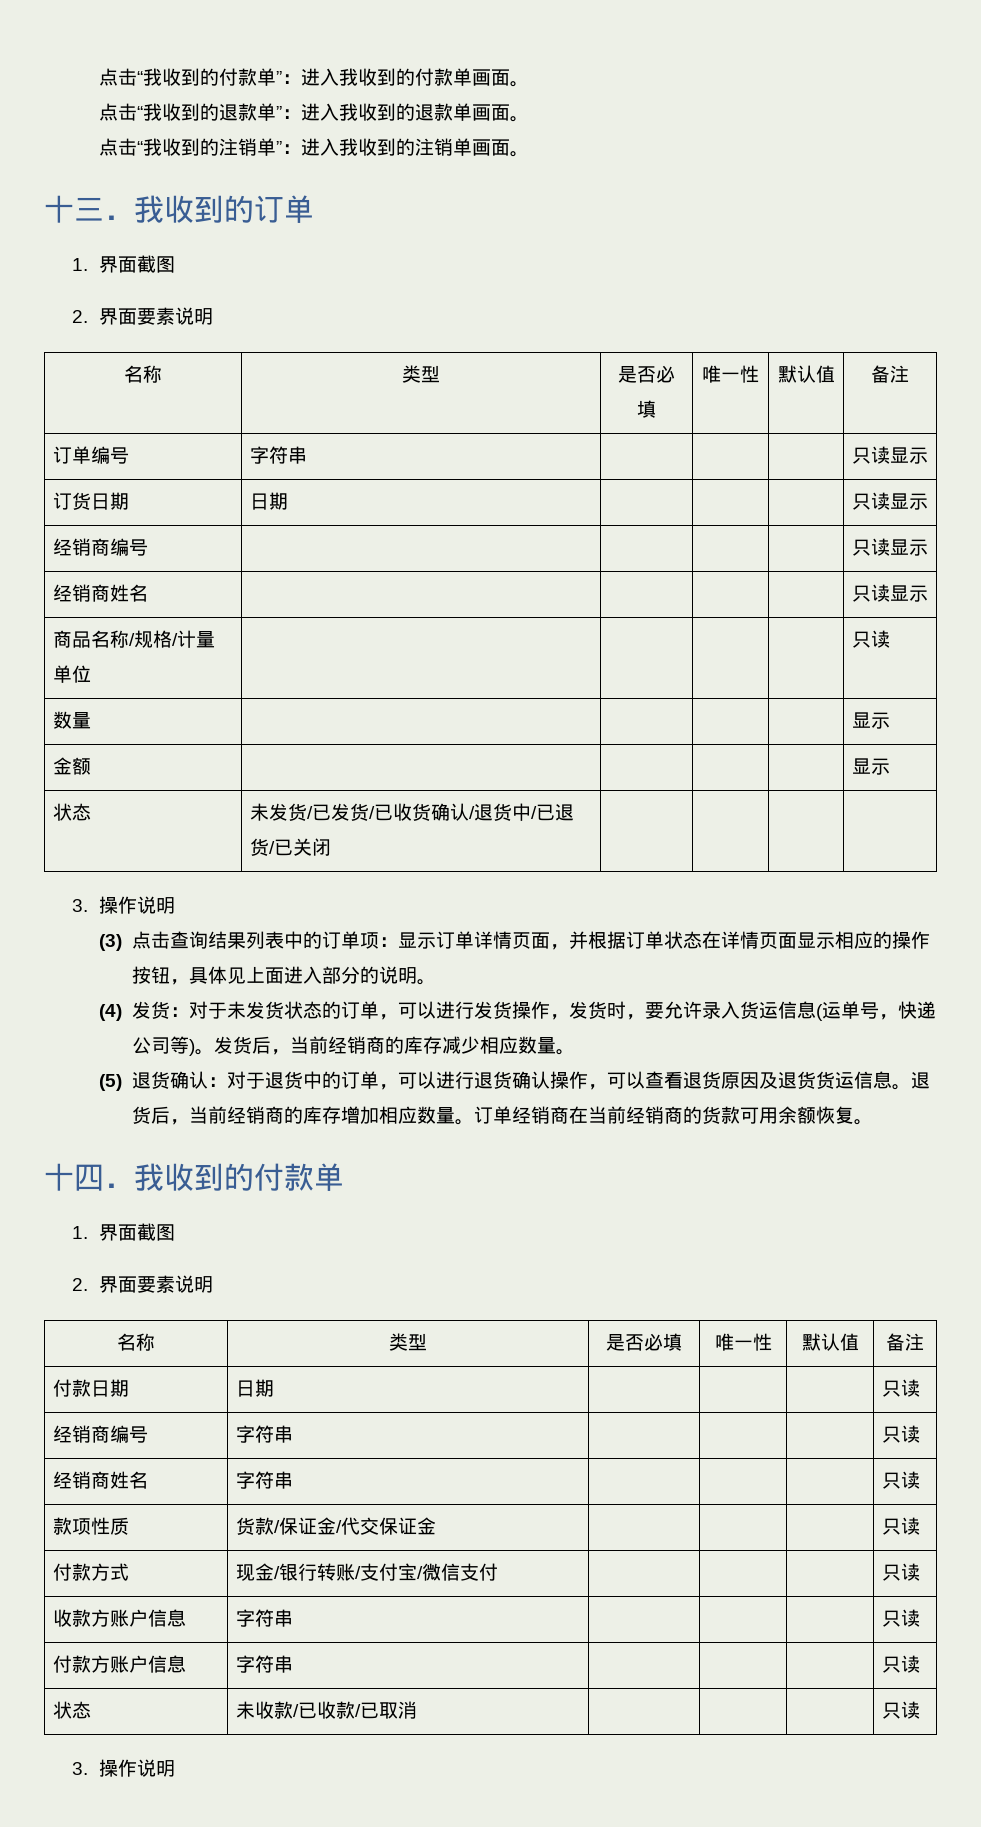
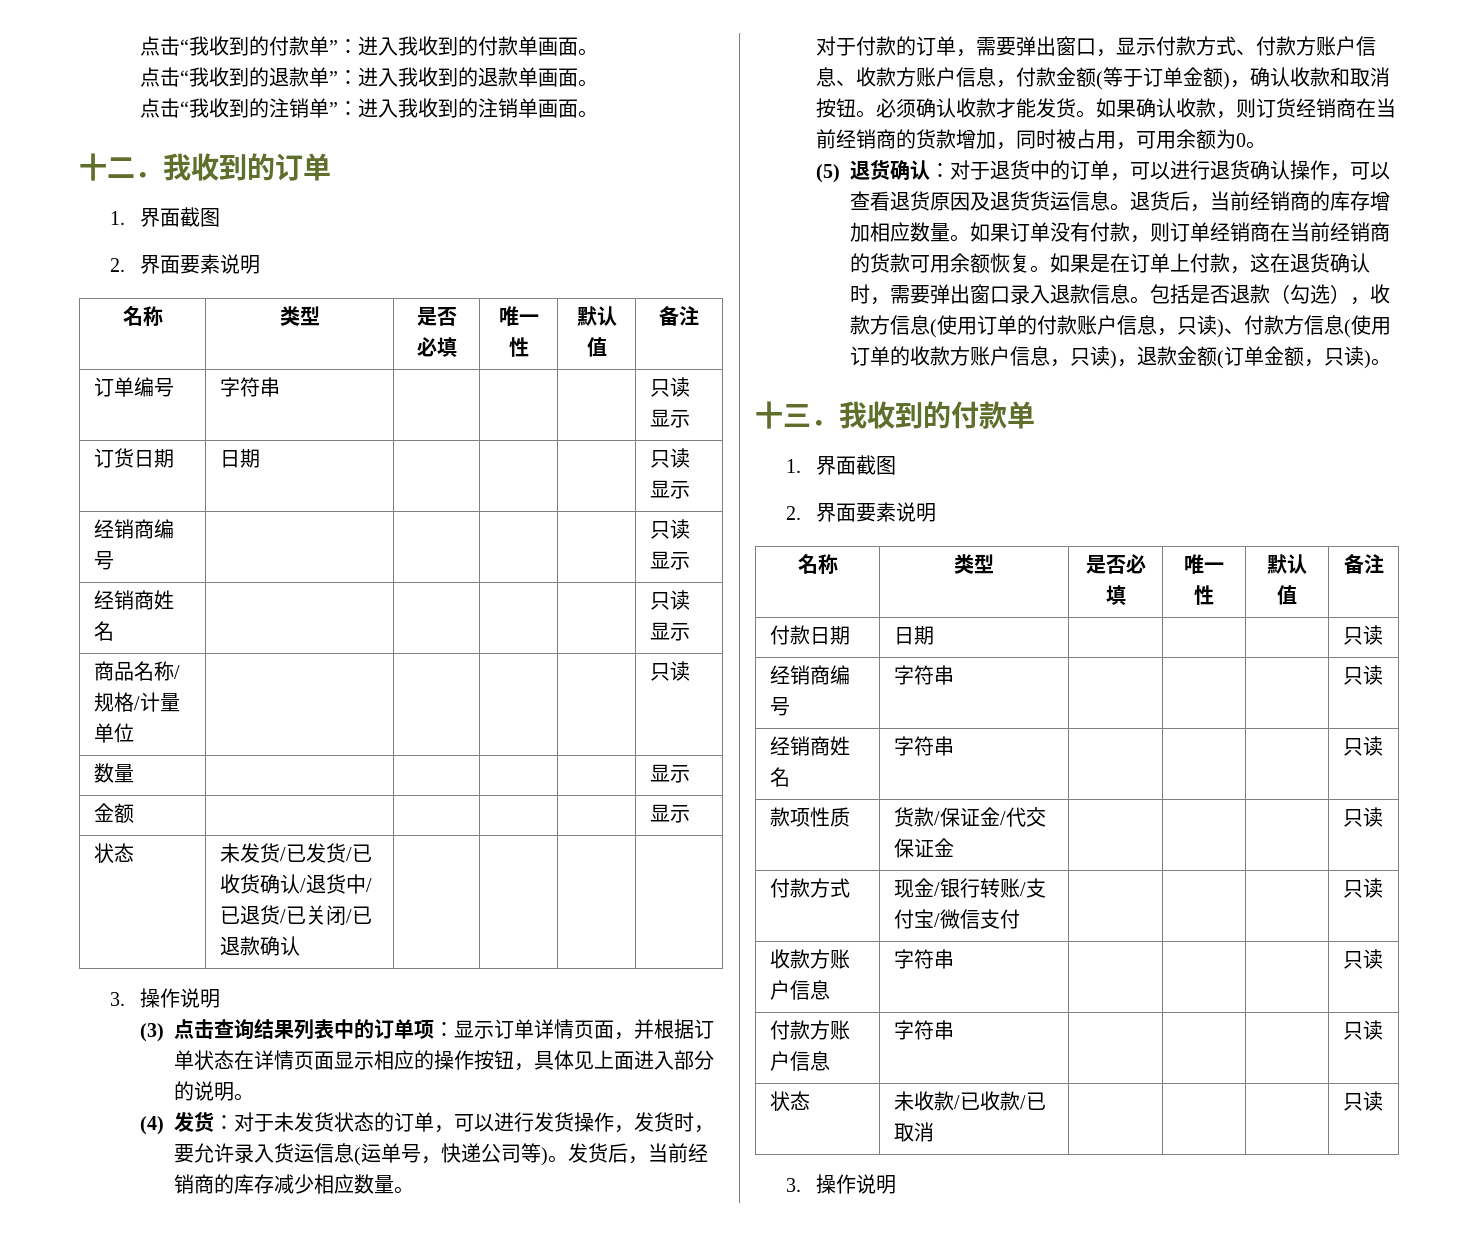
[74,197,104,221] 三 -> [107,157,135,178] 二
(331, 847) none -> [345,906,372,924] [219,936,300,956] /已退款确认
(575, 1052) none -> [816,36,1377,57] [816,67,1391,90] [816,98,1397,119] [816,129,1267,150] // 对于付款的订单，需要弹出窗口，显示付款方式、付款方账户信息、收款方账户信息，付款金额(等于订单金额)，确认收款和取消按钮。必须确认收款才能发货。如果确认收款，则订货经销商在当前经销商的货款增加，同时被占用，可用余额为0。
(474, 1122) none -> [970,222,1171,243] 如果订单没有付款，则
[44,1163,104,1191] // 十四 -> [1050,253,1371,274] [850,284,1391,305] [850,315,1392,338] [850,346,1392,369] [755,401,811,429] 如果是在订单上付款，这在退货确认时，需要弹出窗口录入退款信息。包括是否退款（勾选），收款方信息(使用订单的付款账户信息，只读)、付款方信息(使用订单的收款方账户信息，只读)，退款金额(订单金额，只读)。 // 十三

